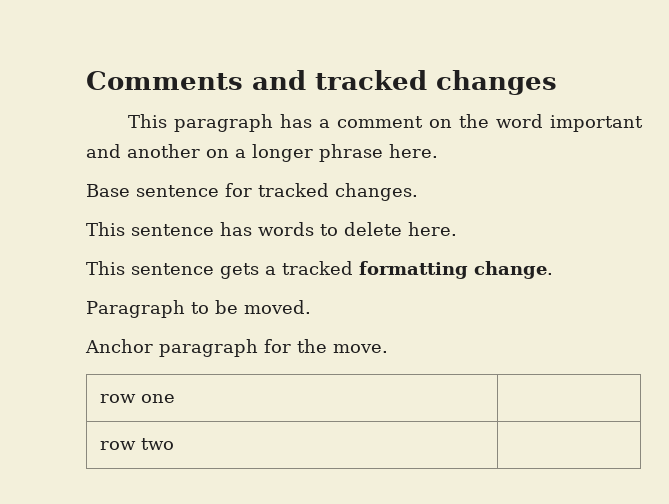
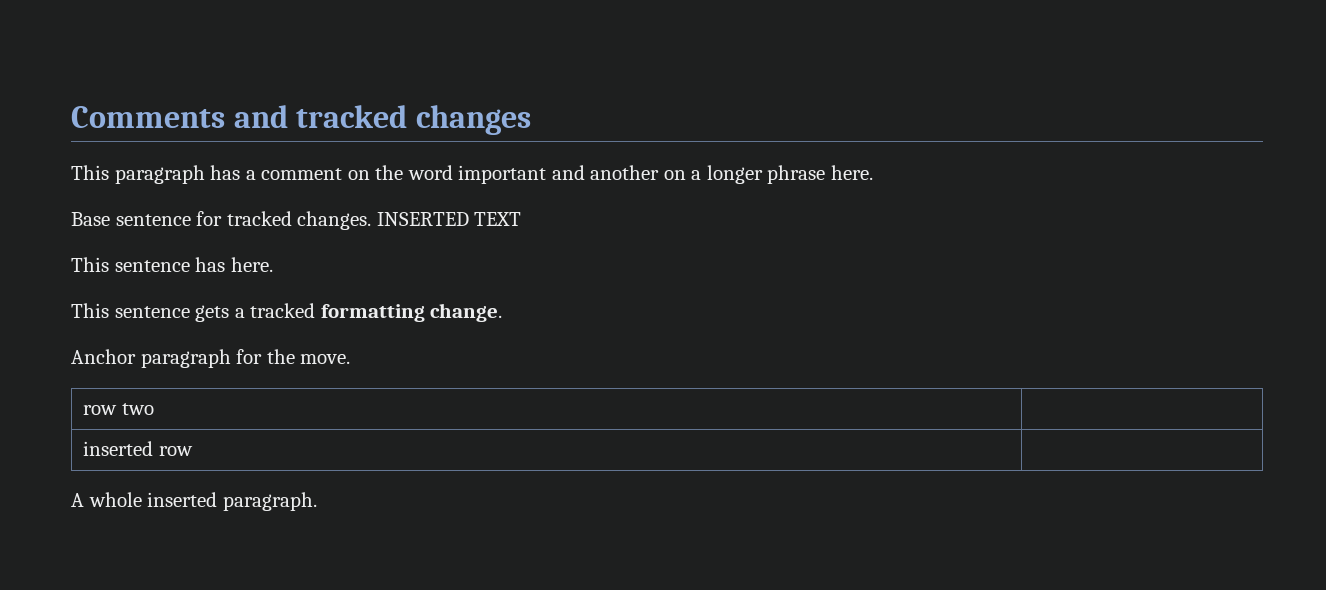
(418, 192) none -> [376,212,522,226] INSERTED TEXT
[258,222,402,236] words to delete -> (226, 264) none
[86,300,311,318] // Paragraph to be moved. -> (503, 312) none
[140,394,175,403] [99,438,174,450] one | // row two | -> [121,403,154,415] [83,441,193,456] [71,492,317,511] two | // inserted row | // A whole inserted paragraph.

